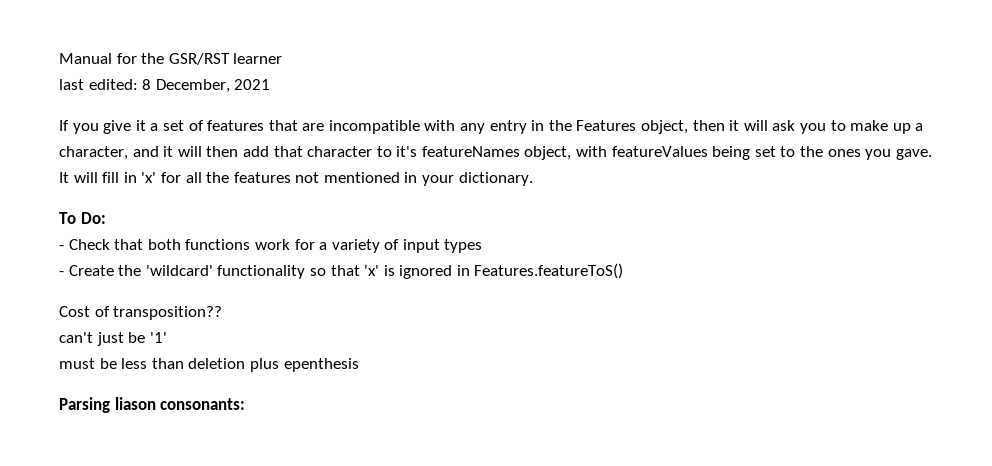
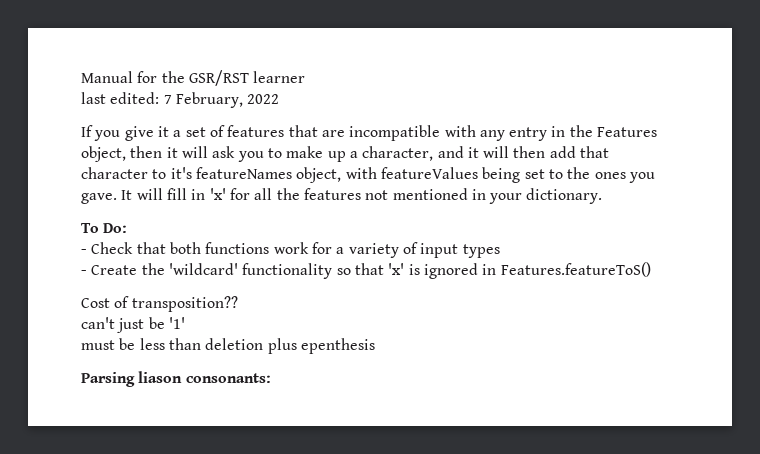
[142,79,271,93] 8 December, 2021 -> [163,92,280,108] 7 February, 2022

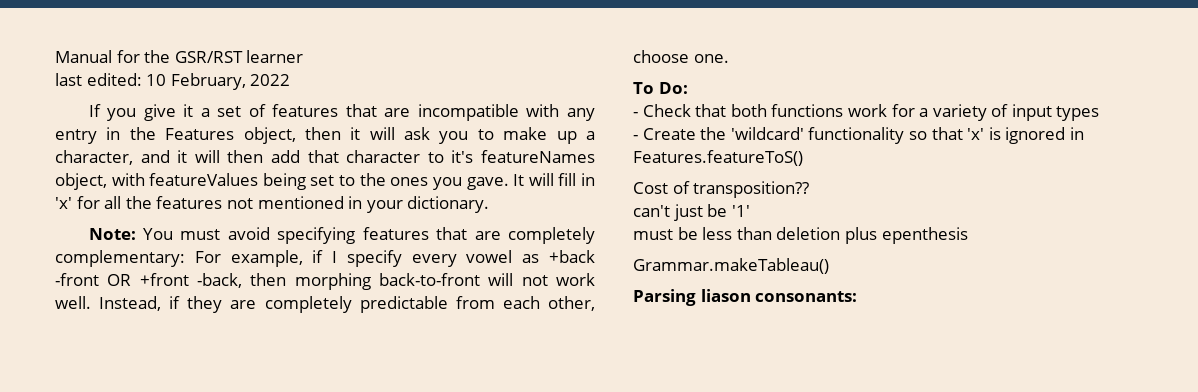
[163,95,172,104] 7 -> [146,74,167,86] 10
(603, 196) none -> [88,227,595,244] [55,250,595,267] [55,273,595,290] [55,296,595,313] [633,50,729,63] // Note: You must avoid specifying features that are completely complementary: For example, if I specify every vowel as +back -front OR +front -back, then morphing back-to-front will not work well. Instead, if they are completely predictable from each other, choose one.
(375, 346) none -> [633,258,829,274] // Grammar.makeTableau()

